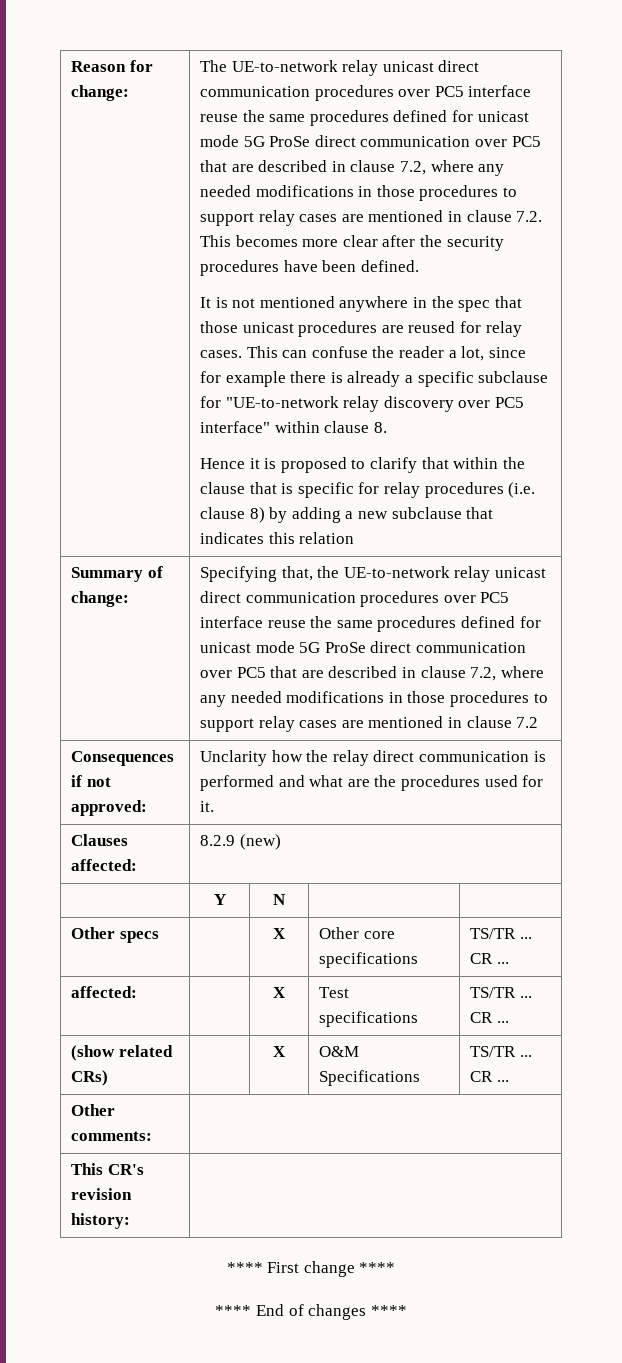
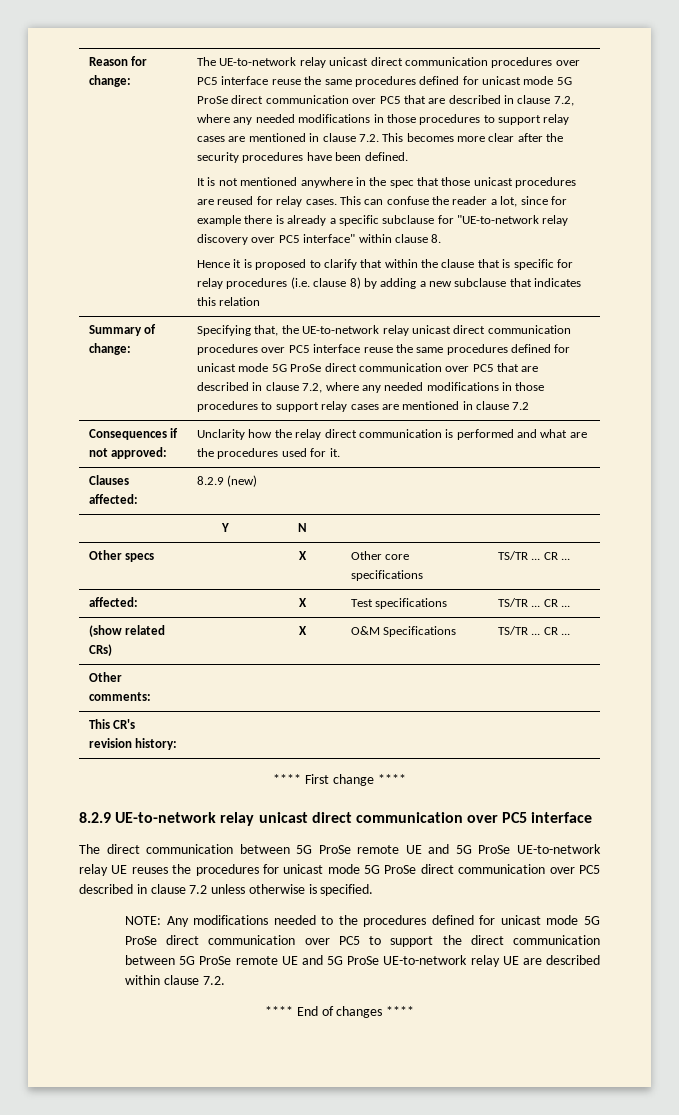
(396, 1267) none -> [79,812,593,826] [79,844,601,854] [79,864,600,876] [79,884,374,896] [125,915,601,927] [125,935,600,947] [125,955,601,967] [125,975,225,985] // 8.2.9 UE-to-network relay unicast direct communication over PC5 interface // The direct communication between 5G ProSe remote UE and 5G ProSe UE-to-network relay UE reuses the procedures for unicast mode 5G ProSe direct communication over PC5 described in clause 7.2 unless otherwise is specified. // NOTE: Any modifications needed to the procedures defined for unicast mode 5G ProSe direct communication over PC5 to support the direct communication between 5G ProSe remote UE and 5G ProSe UE-to-network relay UE are described within clause 7.2.

